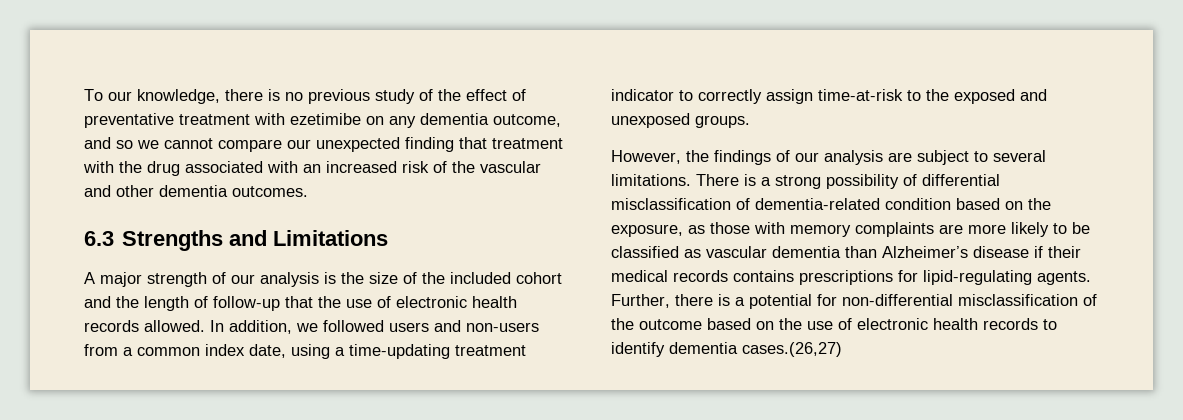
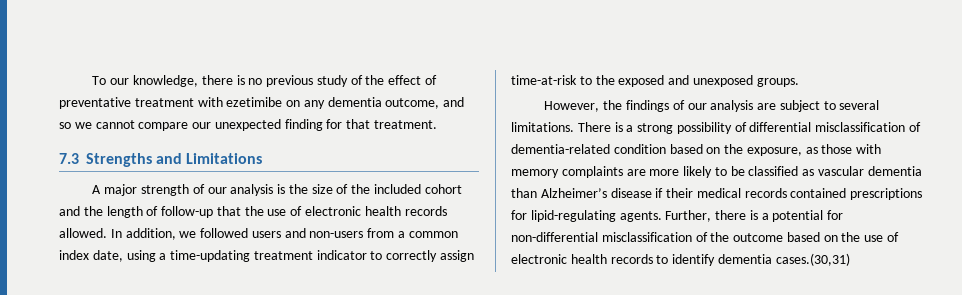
[459,137,563,149] [83,161,541,176] [84,185,308,197] [84,231,114,246] that treatment with the drug associated with an increased risk of the vascular and other dementia outcomes. // 6.3 -> [326,119,438,129] [59,153,79,164] for that treatment. // 7.3
[733,270,794,282] contains -> [790,188,847,198] contained
[742,342,842,357] cases.(26,27) -> [775,253,850,266] cases.(30,31)

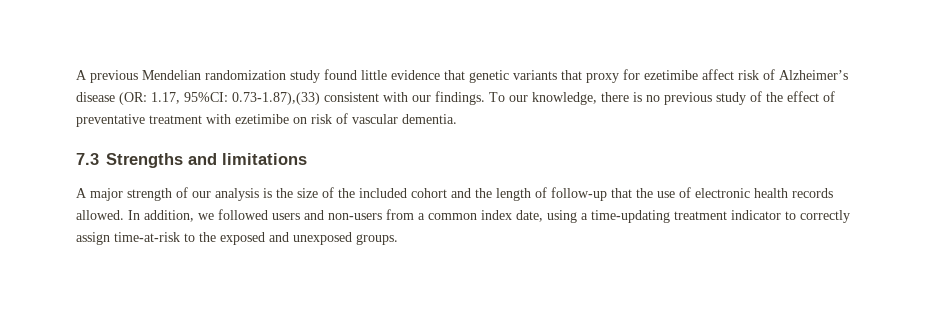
(92, 80) none -> [76,69,848,83] [76,91,485,105] A previous Mendelian randomization study found little evidence that genetic variants that proxy for ezetimibe affect risk of Alzheimer’s disease (OR: 1.17, 95%CI: 0.73-1.87),(33) consistent with our findings.
[303,97,465,109] [59,119,438,131] any dementia outcome, and so we cannot compare our unexpected finding for that treatment. -> [311,113,457,124] risk of vascular dementia.
[186,153,263,164] Limitations -> [222,153,307,165] limitations
[544,100,880,112] [511,122,922,134] [511,144,882,156] [511,166,922,178] [511,188,923,200] [511,210,844,222] [511,232,900,242] [511,253,850,266] // However, the findings of our analysis are subject to several limitations. There is a strong possibility of differential misclassification of dementia-related condition based on the exposure, as those with memory complaints are more likely to be classified as vascular dementia than Alzheimer’s disease if their medical records contained prescriptions for lipid-regulating agents. Further, there is a potential for non-differential misclassification of the outcome based on the use of electronic health records to identify dementia cases.(30,31) -> (398, 239) none

